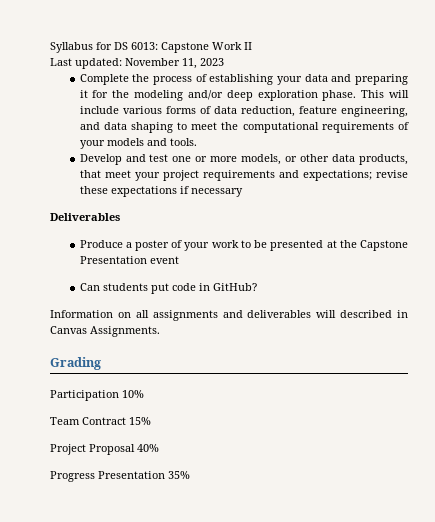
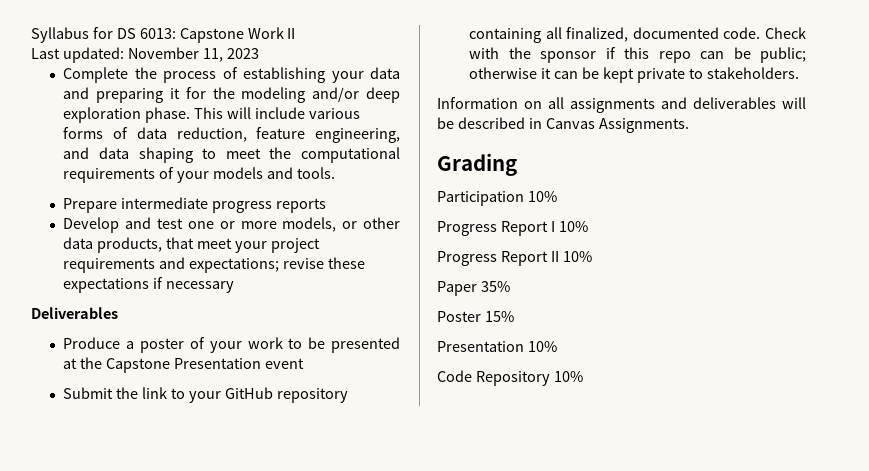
(197, 142) none -> [63,197,327,213] // Prepare intermediate progress reports
[79,283,257,294] Can students put code in GitHub? -> [63,387,348,403] [469,27,806,43] [469,47,806,63] [469,67,799,83] Submit the link to your GitHub repository containing all finalized, documented code. Check with the sponsor if this repo can be public; otherwise it can be kept private to stakeholders.
(337, 314) none -> [437,117,454,129] be
[50,417,151,425] [50,444,159,455] [50,471,190,482] Team Contract 15% // Project Proposal 40% // Progress Presentation 35% -> [437,221,588,236] [437,251,592,266] [437,281,510,296] [437,311,514,322] [437,341,557,352] [437,370,583,386] Progress Report I 10% // Progress Report II 10% // Paper 35% // Poster 15% // Presentation 10% // Code Repository 10%

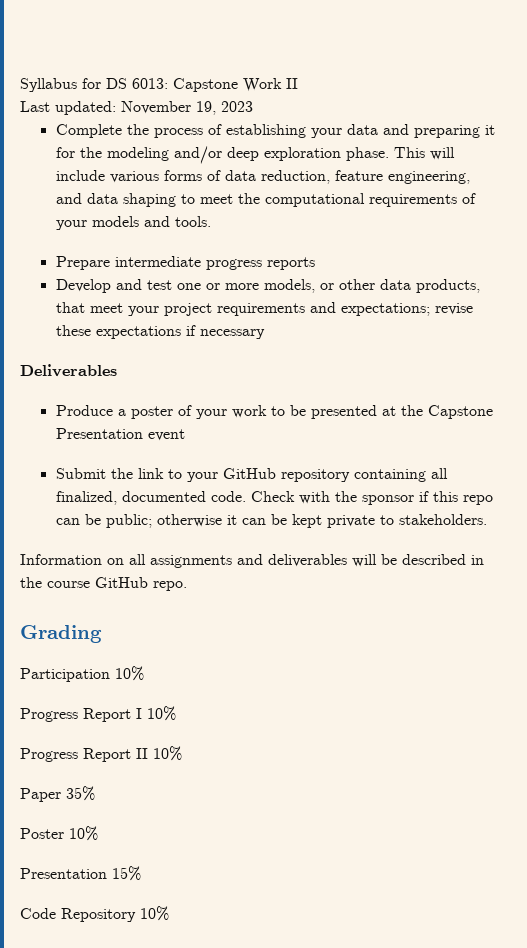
[202,48,223,62] 11, -> [196,101,216,115] 19,
[545,118,689,133] Canvas Assignments. -> [20,577,187,591] the course GitHub repo.
[484,311,514,322] [437,341,557,352] 15% // Presentation 10% -> [69,826,98,841] [20,866,141,881] 10% // Presentation 15%

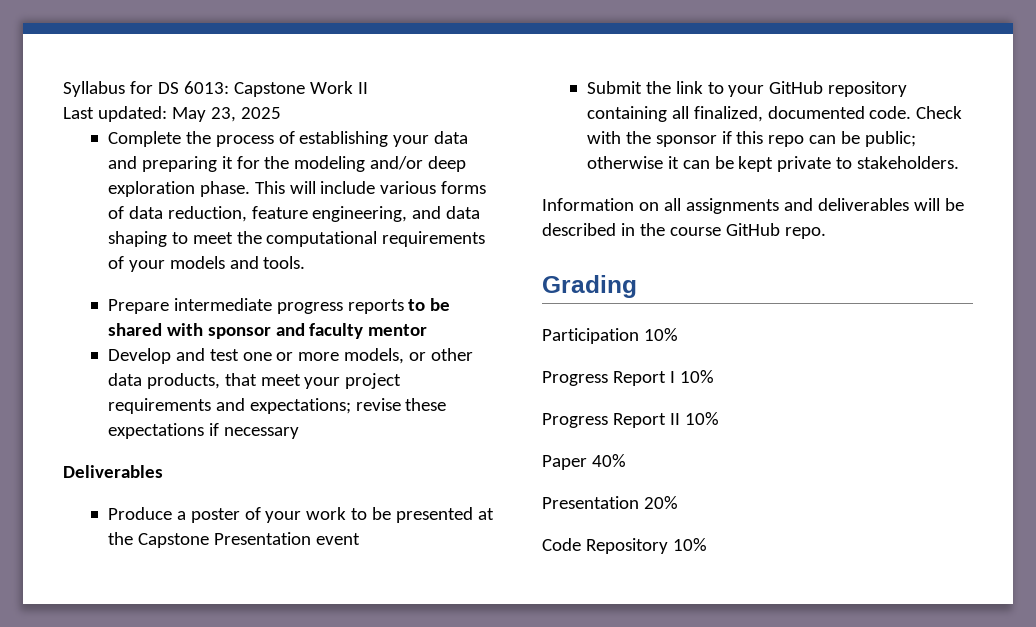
[121,101,253,115] November 19, 2023 -> [171,107,281,122] May 23, 2025
(315, 263) none -> [408,298,451,311] [107,323,428,339] to be shared with sponsor and faculty mentor
[66,786,95,801] [20,826,98,841] [20,866,141,881] 35% // Poster 10% // Presentation 15% -> [591,454,626,467] [542,496,678,509] 40% // Presentation 20%

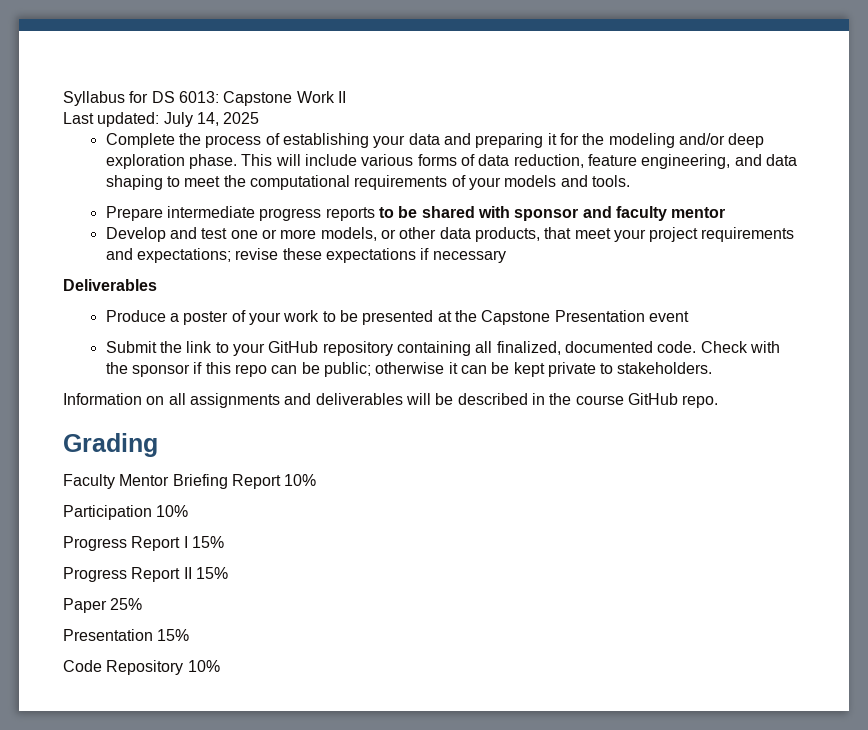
[171,107,236,122] May 23, -> [163,112,219,127] July 14,
(637, 286) none -> [63,474,317,489] // Faculty Mentor Briefing Report 10%
[679,370,714,383] 10% -> [191,536,224,548] 15%
[684,412,719,425] 10% -> [195,567,228,579] 15%
[591,454,626,467] [542,496,678,509] 40% // Presentation 20% -> [110,598,143,610] [63,629,190,641] 25% // Presentation 15%

